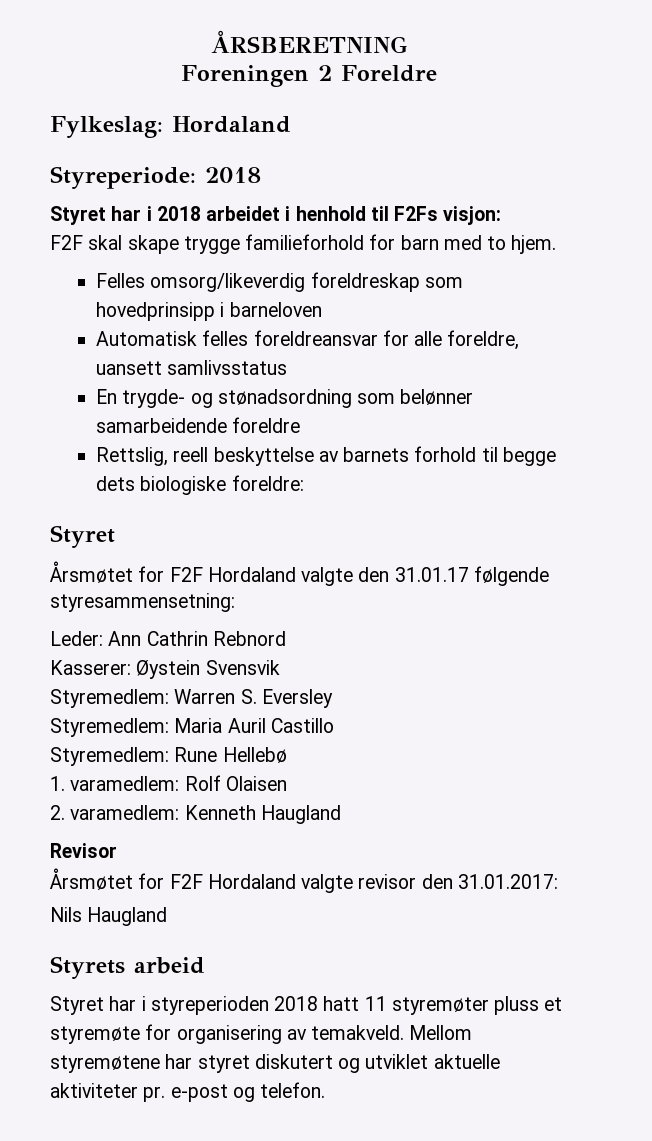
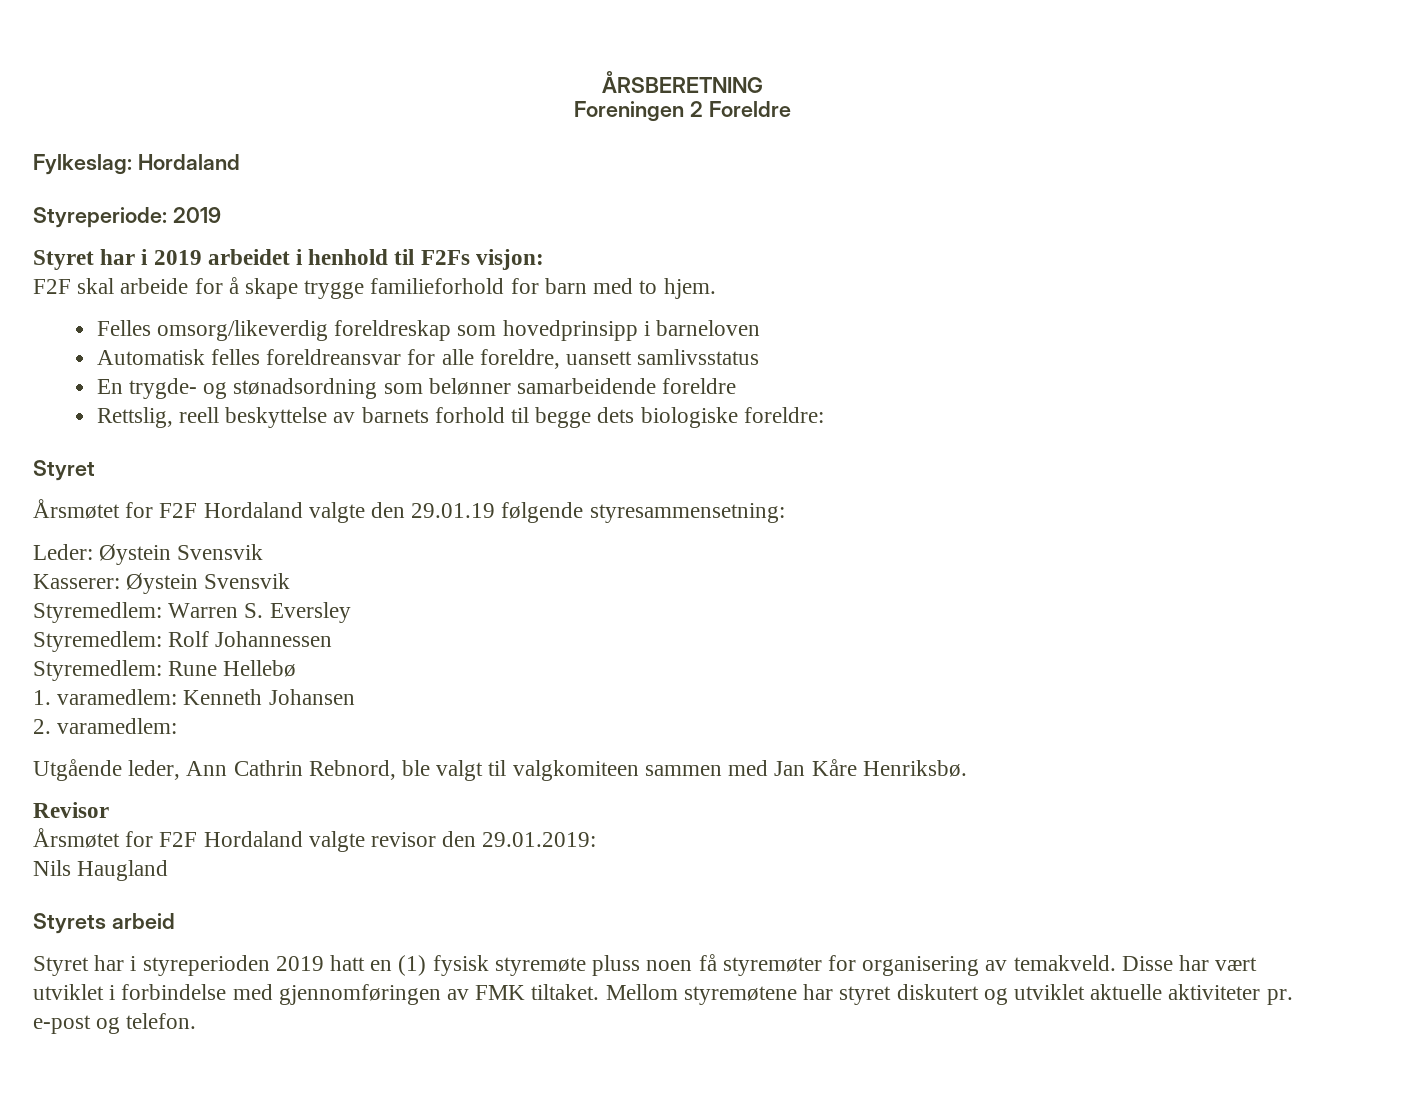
[205,167,261,183] [50,206,201,225] 2018 // Styret har i 2018 -> [172,207,221,223] [33,249,202,270] 2019 // Styret har i 2019
(123, 242) none -> [120,277,239,294] arbeide for å
[394,567,469,582] 31.01.17 -> [411,503,496,518] 29.01.19
[108,631,286,646] Ann Cathrin Rebnord -> [99,544,264,565] Øystein Svensvik
[174,718,334,733] Maria Auril Castillo -> [168,631,333,647] Rolf Johannessen
[184,775,287,791] Rolf Olaisen -> [183,689,355,705] Kenneth Johansen
[184,805,341,824] Kenneth Haugland -> [33,759,967,781] // Utgående leder, Ann Cathrin Rebnord, ble valgt til valgkomiteen sammen med Jan Kåre Henriksbø.
[457,874,558,889] 31.01.2017: -> [482,832,597,847] 29.01.2019:
[274,996,563,1015] [50,1024,405,1044] 2018 hatt 11 styremøter pluss et styremøte for organisering av temakveld. -> [275,954,1258,976] [33,984,600,1005] 2019 hatt en (1) fysisk styremøte pluss noen få styremøter for organisering av temakveld. Disse har vært utviklet i forbindelse med gjennomføringen av FMK tiltaket.

